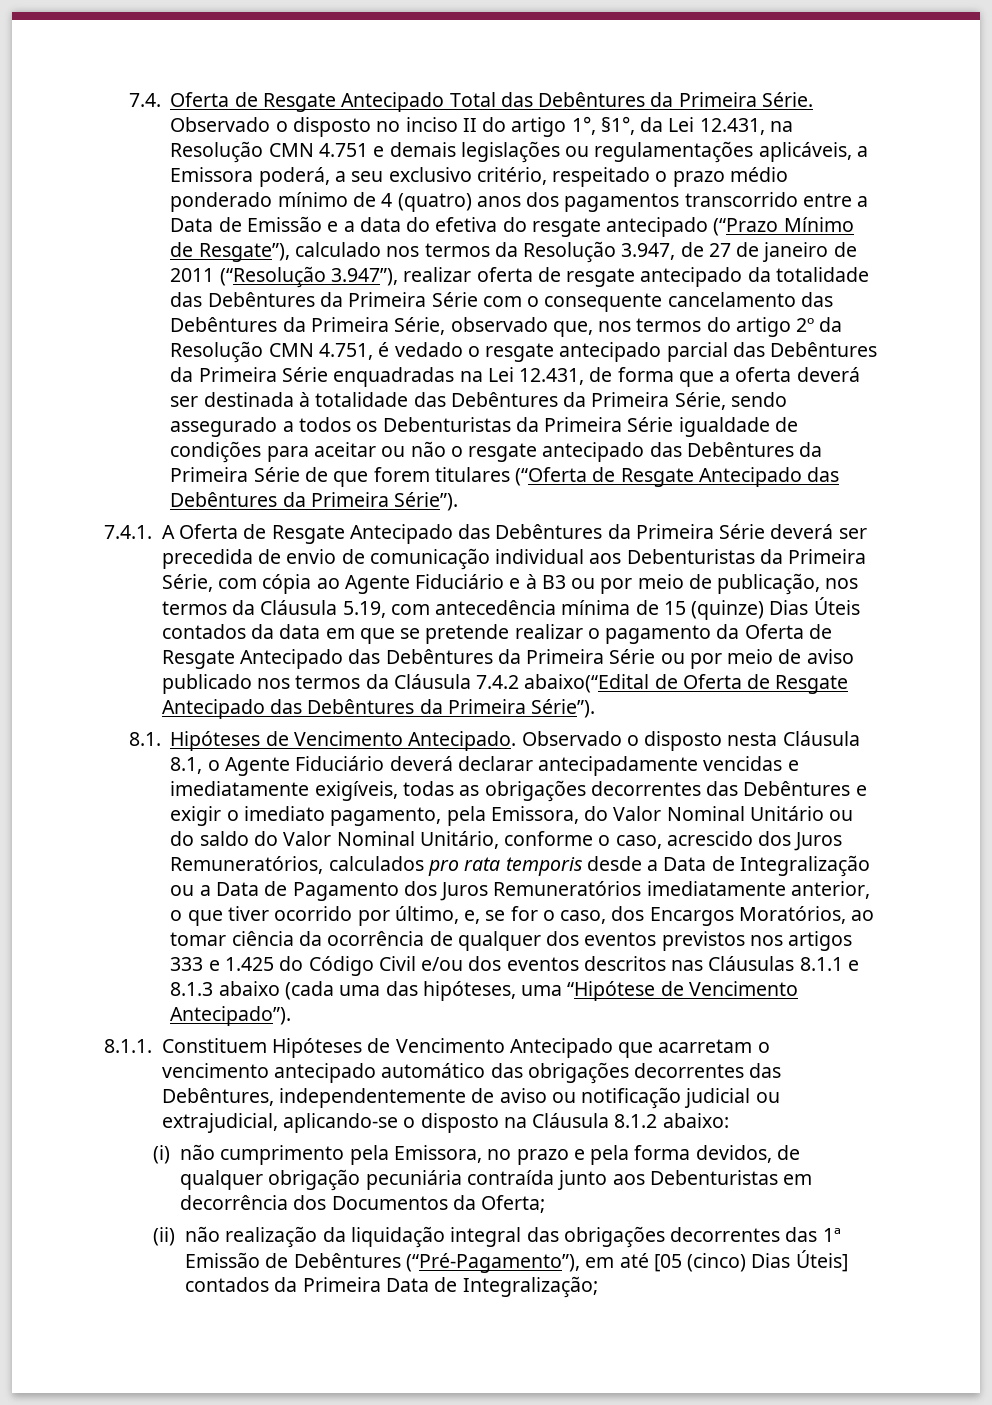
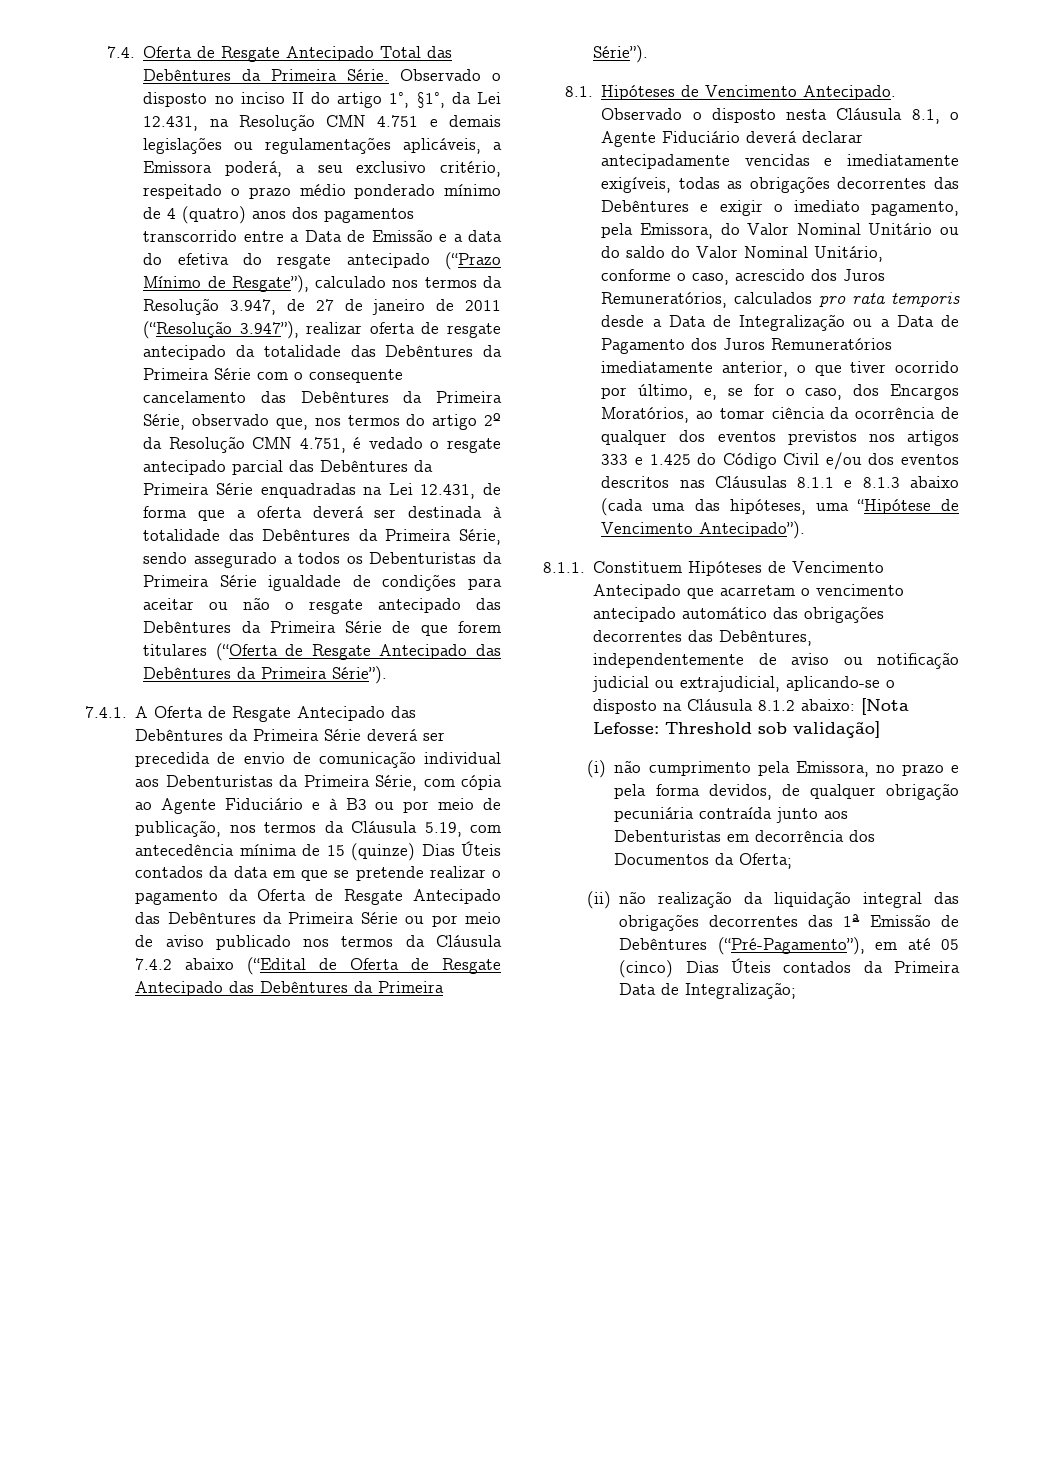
[524,674,650,693] abaixo(“Edital -> [185,957,307,975] abaixo (“Edital
(729, 1120) none -> [861,698,910,715] [593,721,881,738] [Nota Lefosse: Threshold sob validação]
[653,1254,682,1272] [05 -> [941,939,959,950] 05
[795,1250,848,1272] Úteis] -> [731,958,772,973] Úteis

